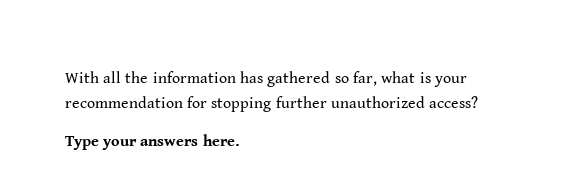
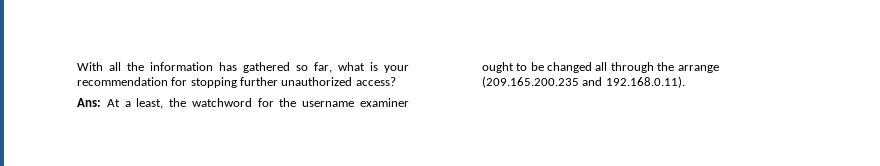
[64,134,240,150] Type your answers here. -> [76,98,409,109] [481,62,719,73] [481,76,685,88] Ans: At a least, the watchword for the username examiner ought to be changed all through the arrange (209.165.200.235 and 192.168.0.11).

